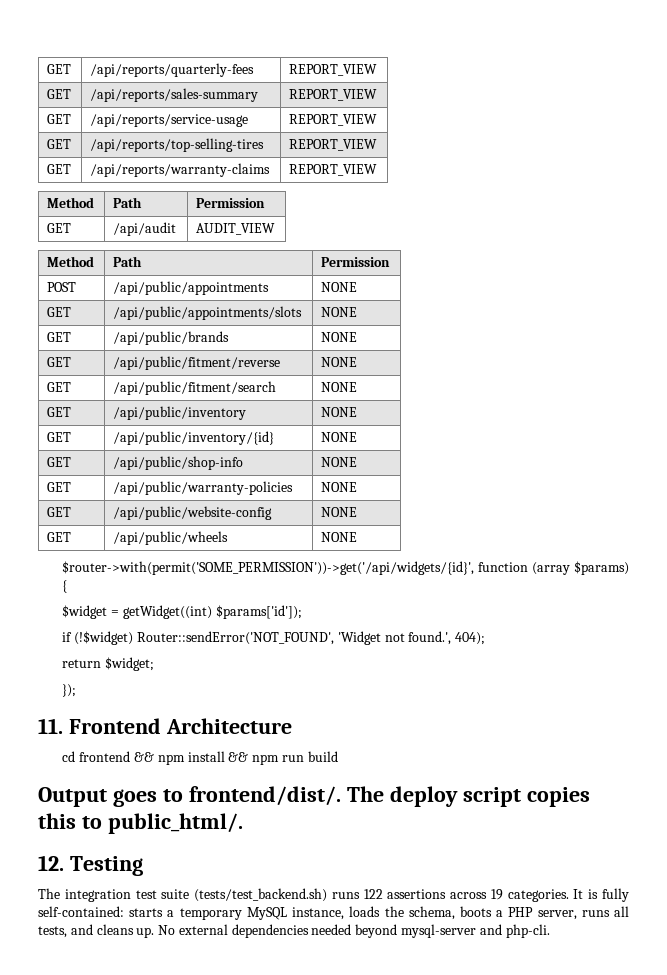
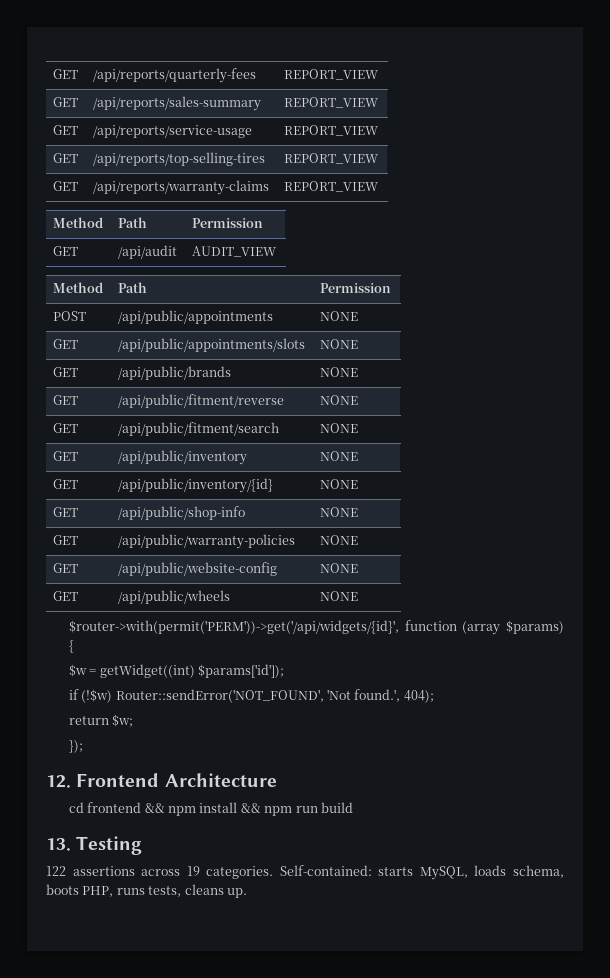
[62,561,475,575] $router->with(permit('SOME_PERMISSION'))->get('/api/widgets/{id}', -> [68,620,399,634] $router->with(permit('PERM'))->get('/api/widgets/{id}',
[62,605,108,619] $widget -> [68,664,87,677] $w
[74,631,405,645] (!$widget) Router::sendError('NOT_FOUND', 'Widget not -> [81,689,352,703] (!$w) Router::sendError('NOT_FOUND', 'Not
[105,657,155,671] $widget; -> [112,714,134,727] $w;
[38,718,63,734] 11. -> [46,775,71,788] 12.
[38,786,590,807] [38,813,243,834] [38,855,143,876] [38,888,360,902] Output goes to frontend/dist/. The deploy script copies this to public_html/. // 12. Testing // The integration test suite (tests/test_backend.sh) runs -> [46,836,143,855] 13. Testing //
[573,888,629,902] [38,906,629,920] [38,924,550,938] It is fully self-contained: starts a temporary MySQL instance, loads the schema, boots a PHP server, runs all tests, and cleans up. No external dependencies needed beyond mysql-server and php-cli. -> [279,865,564,880] [46,884,247,898] Self-contained: starts MySQL, loads schema, boots PHP, runs tests, cleans up.

